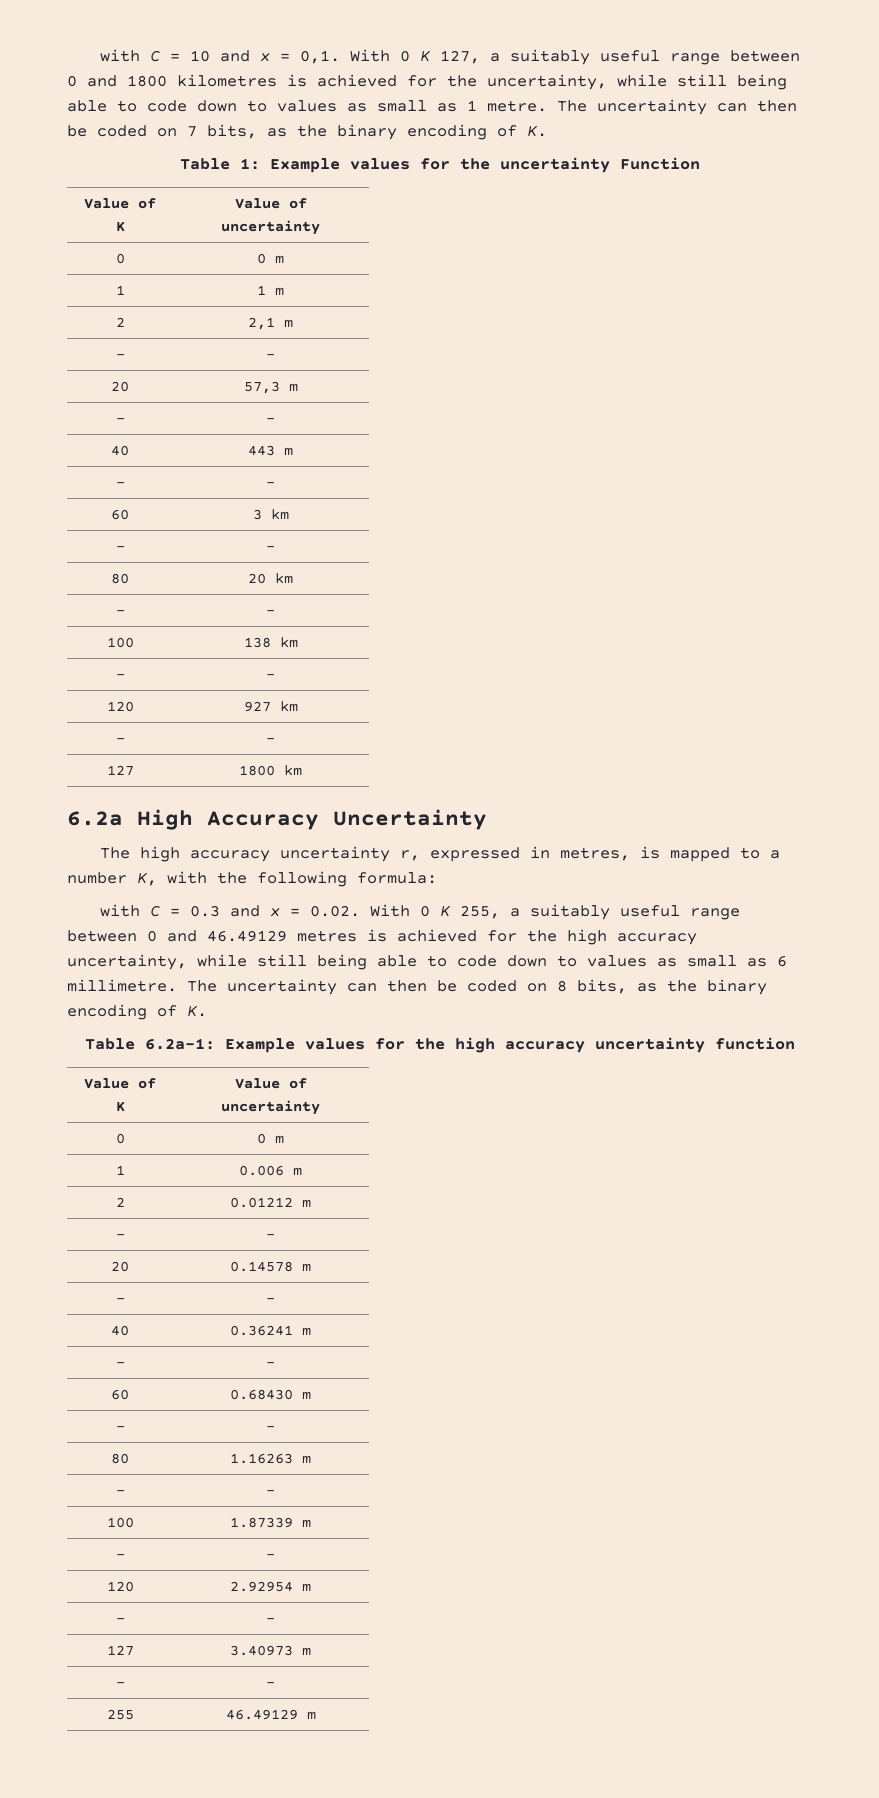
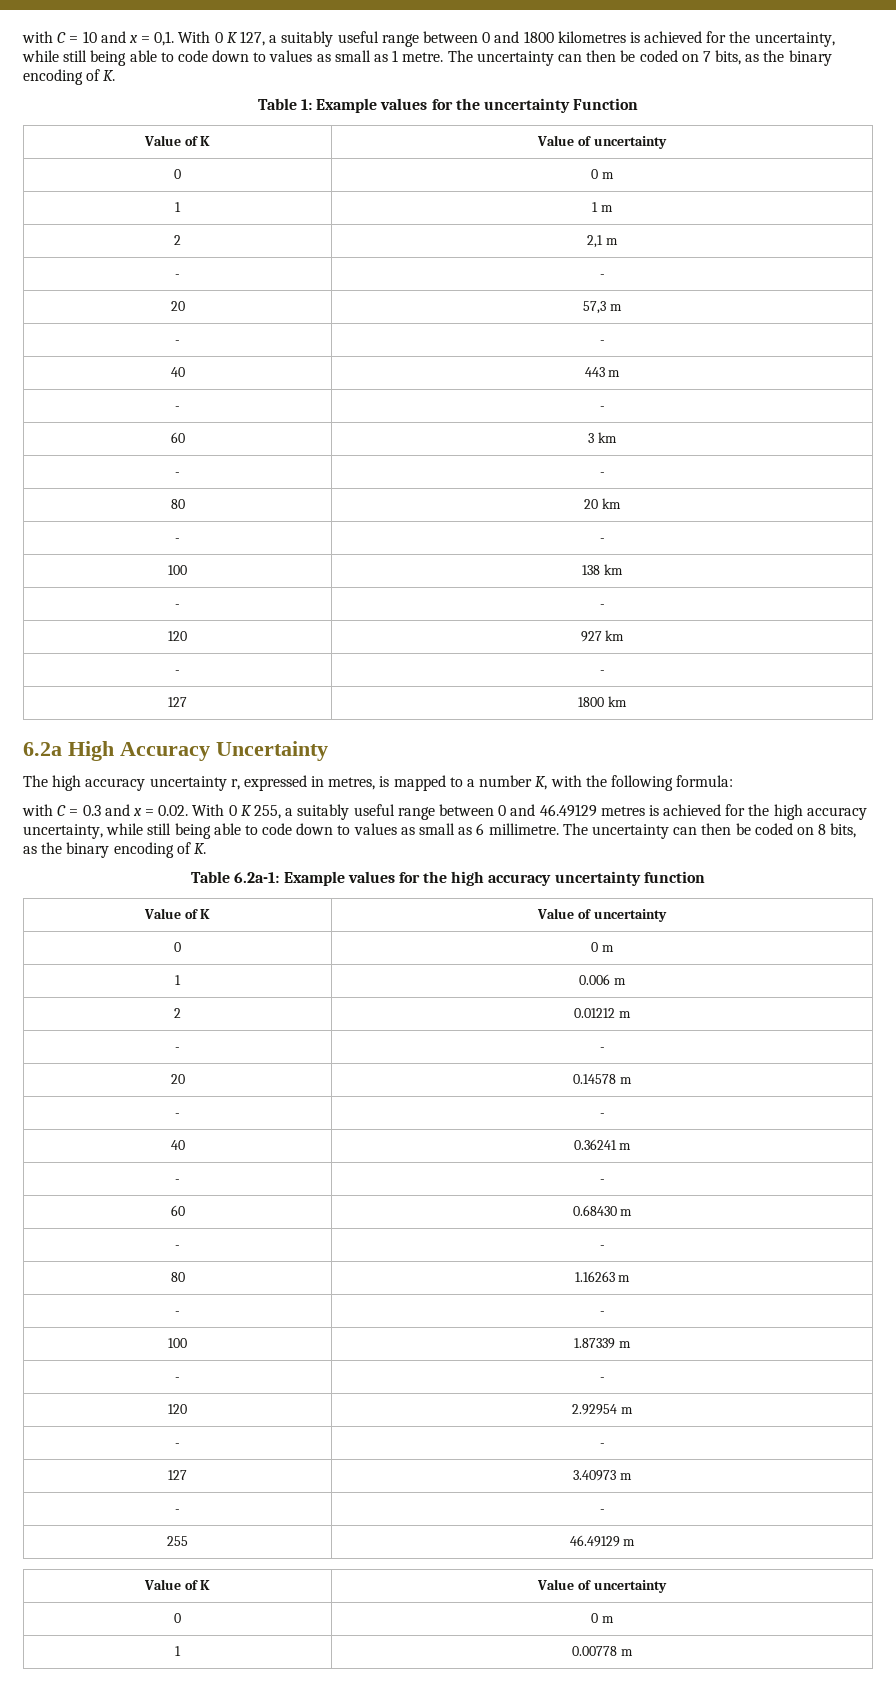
(316, 1715) none -> [143,1579,211,1590] [537,1579,667,1593] [174,1613,181,1623] [591,1613,614,1623] [175,1646,181,1656] [572,1646,633,1656] // Value of K | Value of uncertainty // 0 | 0 m // 1 | 0.00778 m

